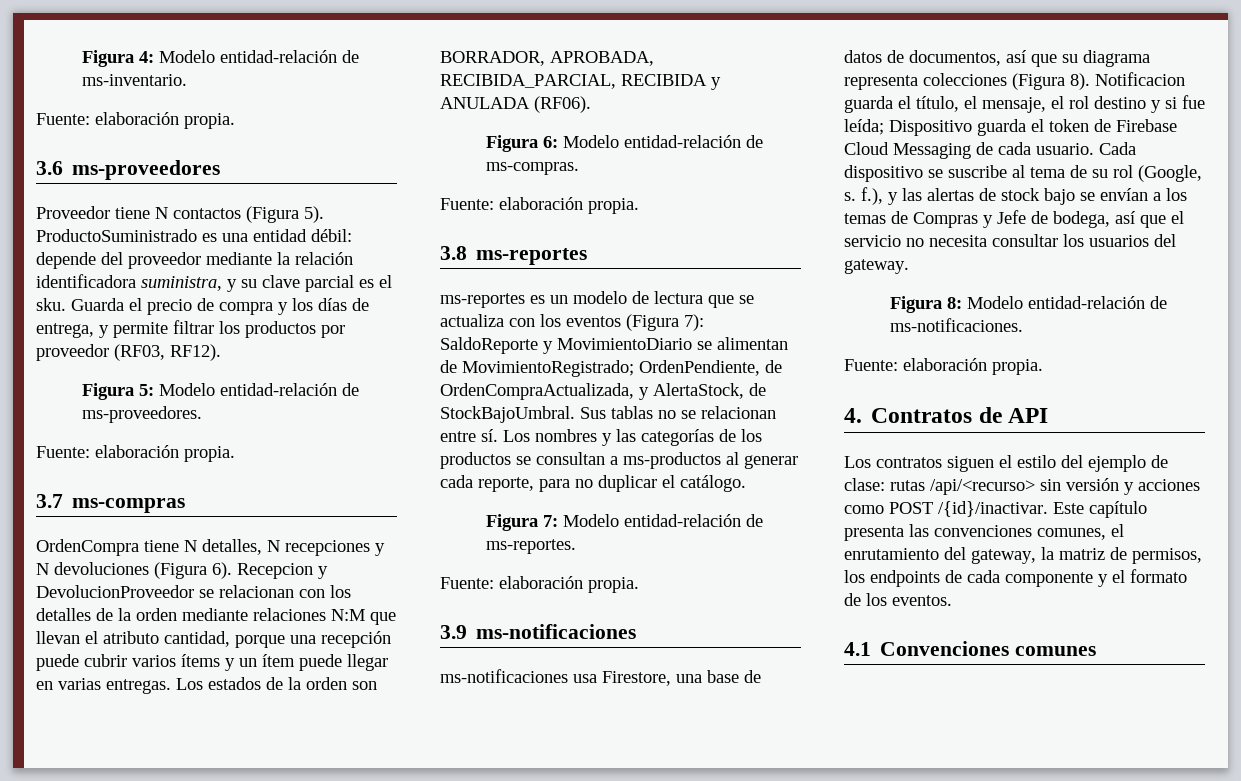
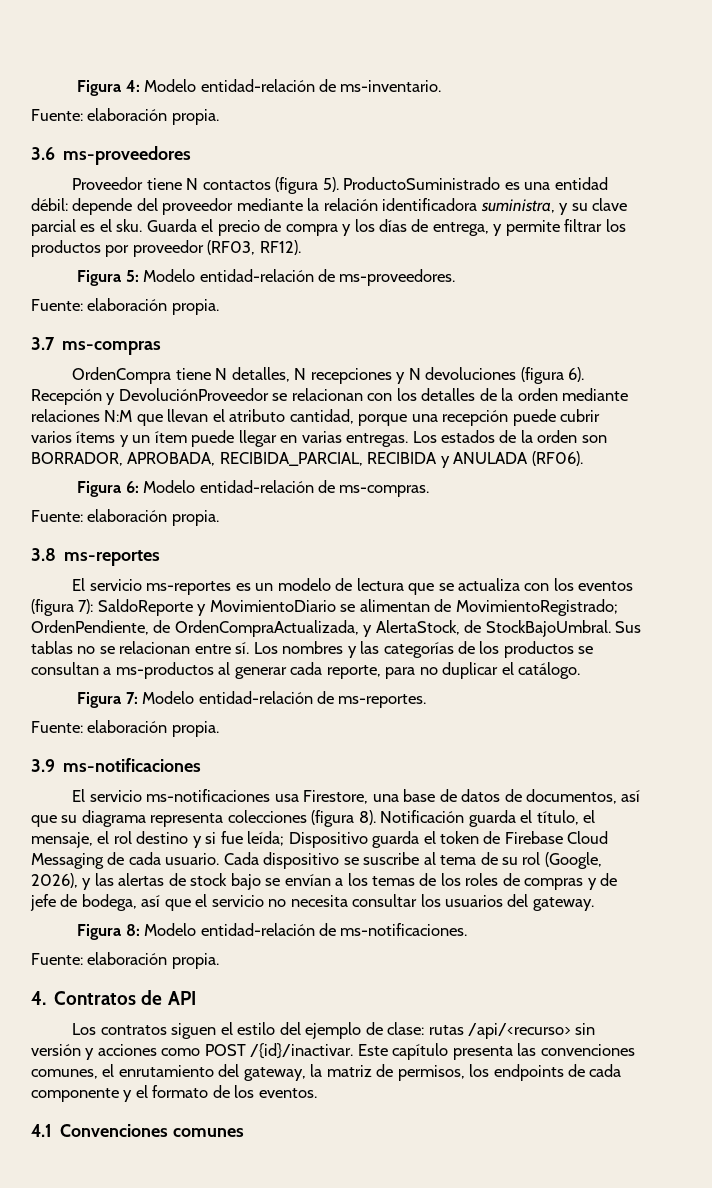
[246,206,299,223] (Figura -> [275,177,319,194] (figura
[154,562,328,579] [36,585,194,598] (Figura 6). Recepcion y DevolucionProveedor -> [520,367,585,384] [31,388,269,405] (figura 6). Recepción y DevoluciónProveedor
(588, 256) none -> [72,578,142,591] El servicio
[626,314,679,331] (Figura -> [31,599,74,616] (figura
(637, 631) none -> [72,789,142,802] El servicio
[1012,72,1185,90] (Figura 8). Notificacion -> [311,810,465,827] (figura 8). Notificación
[844,187,883,205] s. f.), -> [31,873,78,888] 2026),
[913,210,1026,228] Compras y Jefe -> [440,873,618,890] [30,894,56,911] los roles de compras y de jefe

